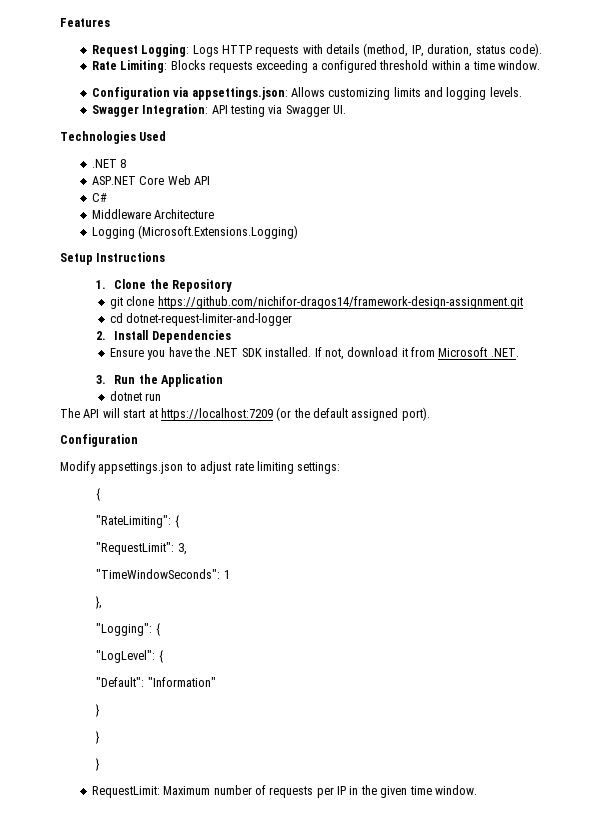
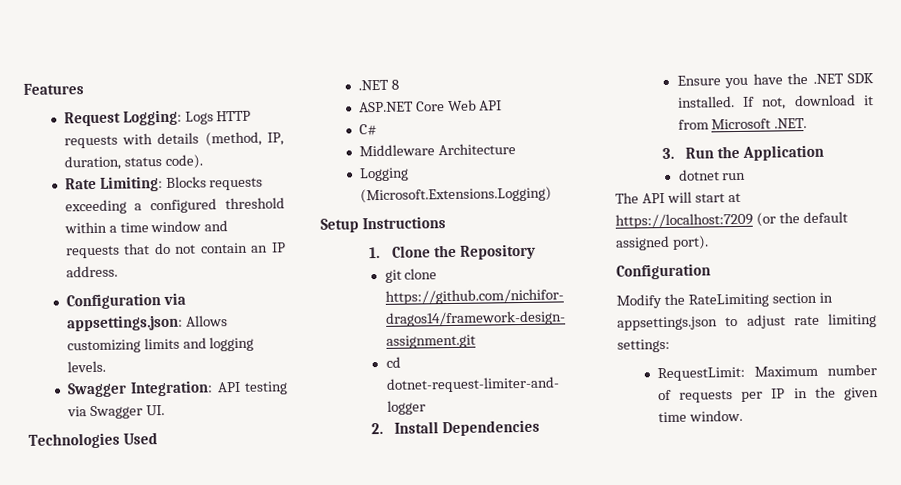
[497,60,540,70] window. -> [150,220,229,233] [65,242,286,259] [65,265,118,278] window and requests that do not contain an IP address.
(96, 467) none -> [663,292,833,308] the RateLimiting section in
[96,488,101,501] [96,515,179,528] [96,542,187,555] [96,569,230,579] [95,596,103,609] [96,623,160,636] [96,650,163,663] [96,677,216,687] [95,704,101,717] [95,731,101,744] [95,758,101,771] // { // "RateLimiting": { // "RequestLimit": 3, // "TimeWindowSeconds": 1 // }, // "Logging": { // "LogLevel": { // "Default": "Information" // } // } // } -> (670, 345) none

